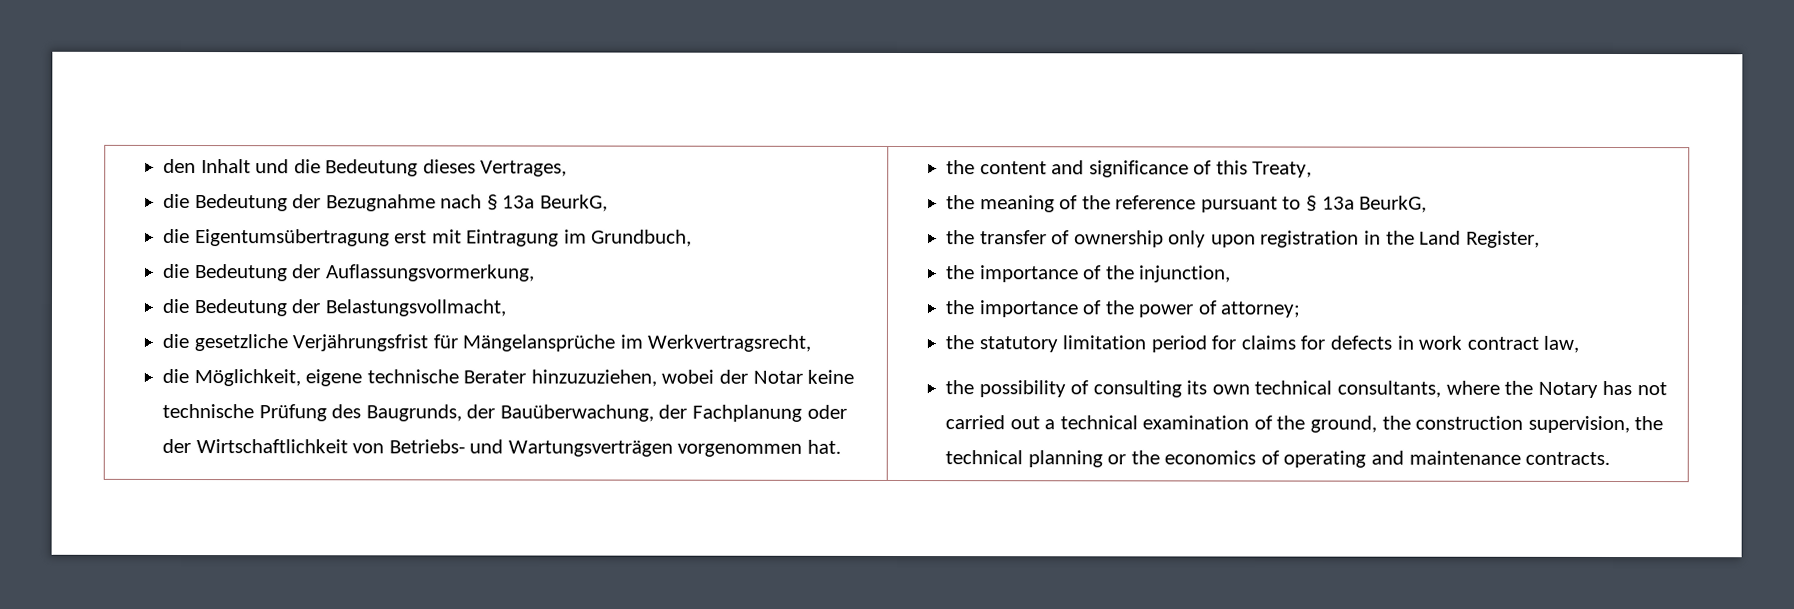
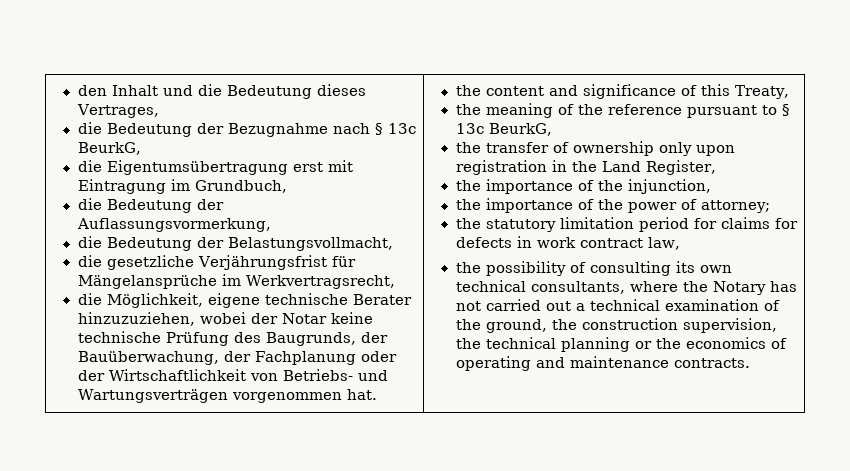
[502,195,536,209] 13a -> [387,123,416,134] 13c
[1321,196,1355,210] 13a -> [455,123,484,134] 13c

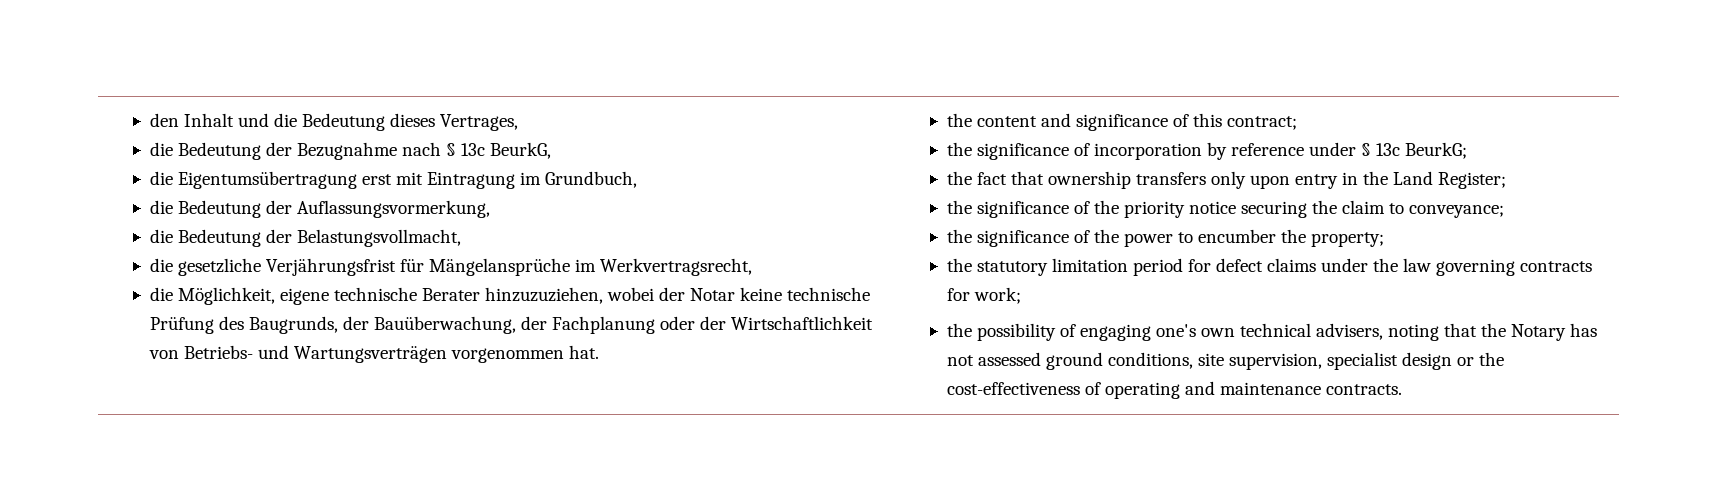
[734,85,789,99] [455,103,790,118] [455,123,552,136] [455,141,654,156] Treaty, // the meaning of the reference pursuant to § 13c BeurkG, // the transfer of ownership -> [1227,116,1298,130] [947,142,1468,160] [947,171,1207,189] contract; // the significance of incorporation by reference under § 13c BeurkG; // the fact that ownership transfers
[455,160,547,175] registration -> [1295,174,1339,189] entry
[645,160,716,175] [455,179,711,194] [455,198,573,213] Register, // the importance of the injunction, // the importance -> [1438,172,1507,189] [947,200,1505,218] [947,229,1070,247] Register; // the significance of the priority notice securing the claim to conveyance; // the significance
[680,199,770,213] of attorney; -> [1178,229,1385,247] to encumber the property;
[720,217,798,229] [455,236,680,250] [455,261,732,276] [455,280,797,295] [455,299,780,311] [455,318,777,333] [455,337,630,352] claims for defects in work contract law, // the possibility of consulting its own technical consultants, where the Notary has not carried out a technical examination of the ground, the construction supervision, the technical planning -> [1216,258,1593,276] [947,287,1022,304] [947,323,1598,341] [947,352,1453,370] defect claims under the law governing contracts for work; // the possibility of engaging one's own technical advisers, noting that the Notary has not assessed ground conditions, site supervision, specialist design
[685,337,766,349] economics -> [947,382,1081,395] cost-effectiveness

